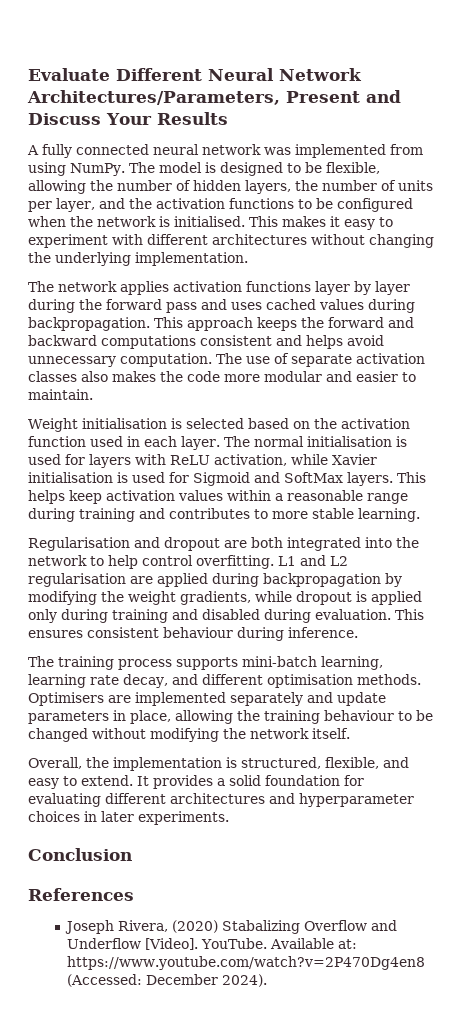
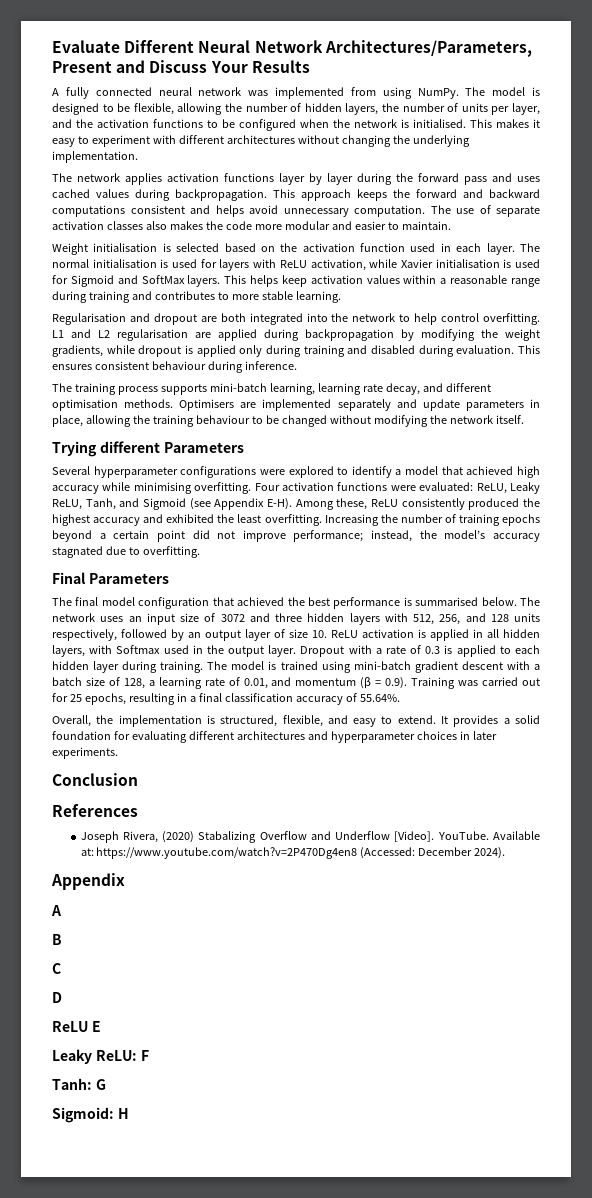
(350, 733) none -> [52,441,244,457] [52,466,540,478] [52,482,540,494] [52,498,540,510] [52,514,540,526] [52,530,540,542] [52,546,200,558] [52,572,169,584] [52,597,540,609] [52,613,540,625] [52,629,540,641] [52,645,541,657] [52,661,540,673] [52,677,540,689] [52,693,400,705] // Trying different Parameters // Several hyperparameter configurations were explored to identify a model that achieved high accuracy while minimising overfitting. Four activation functions were evaluated: ReLU, Leaky ReLU, Tanh, and Sigmoid (see Appendix E-H). Among these, ReLU consistently produced the highest accuracy and exhibited the least overfitting. Increasing the number of training epochs beyond a certain point did not improve performance; instead, the model’s accuracy stagnated due to overfitting. // Final Parameters // The final model configuration that achieved the best performance is summarised below. The network uses an input size of 3072 and three hidden layers with 512, 256, and 128 units respectively, followed by an output layer of size 10. ReLU activation is applied in all hidden layers, with Softmax used in the output layer. Dropout with a rate of 0.3 is applied to each hidden layer during training. The model is trained using mini-batch gradient descent with a batch size of 128, a learning rate of 0.01, and momentum (β = 0.9). Training was carried out for 25 epochs, resulting in a final classification accuracy of 55.64%.
(268, 980) none -> [51,873,125,890] [51,905,62,916] [52,934,62,945] [52,963,61,974] [52,992,62,1003] [52,1021,101,1032] [52,1049,149,1064] [52,1078,106,1090] [52,1107,129,1123] // Appendix // A // B // C // D // ReLU E // Leaky ReLU: F // Tanh: G // Sigmoid: H

